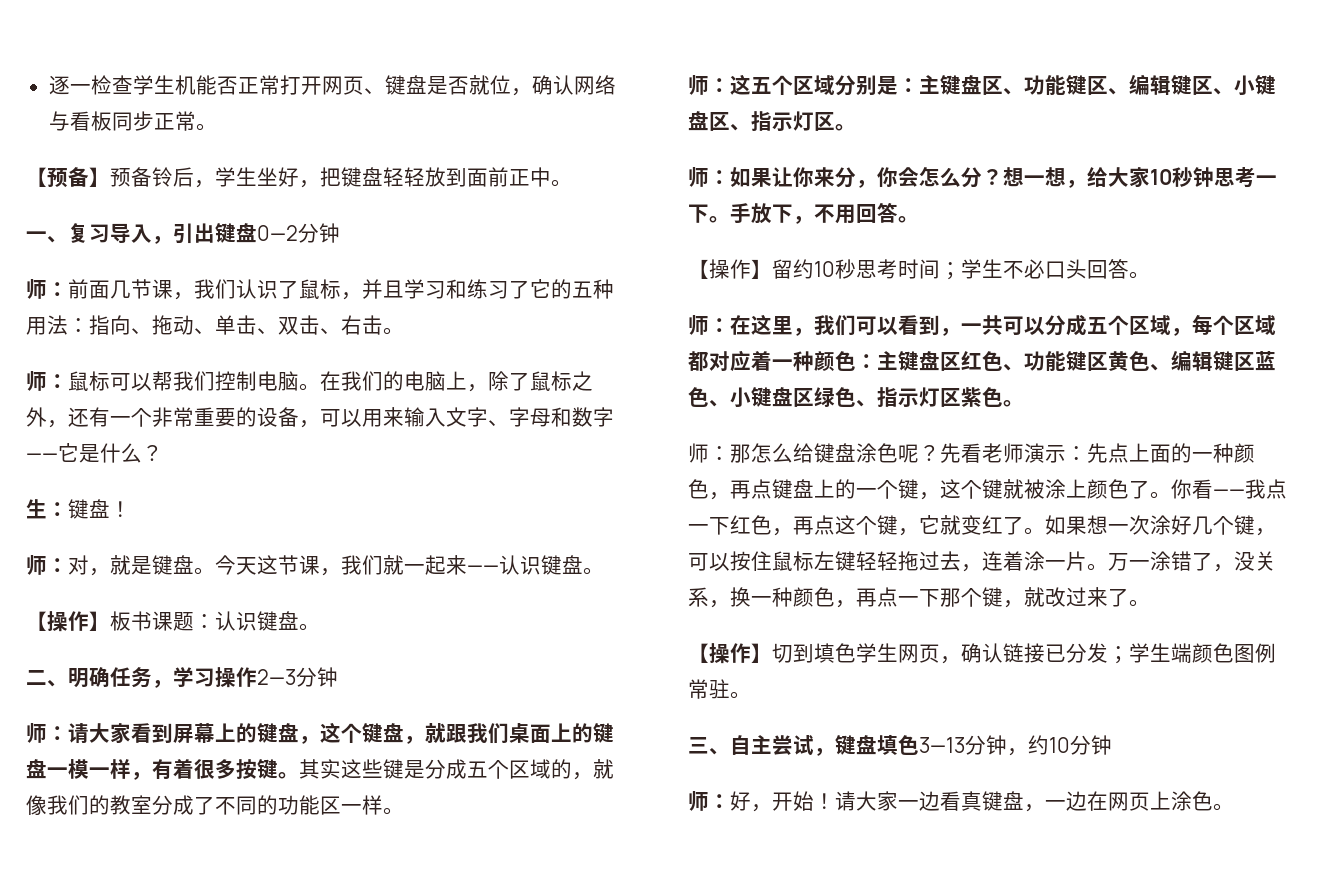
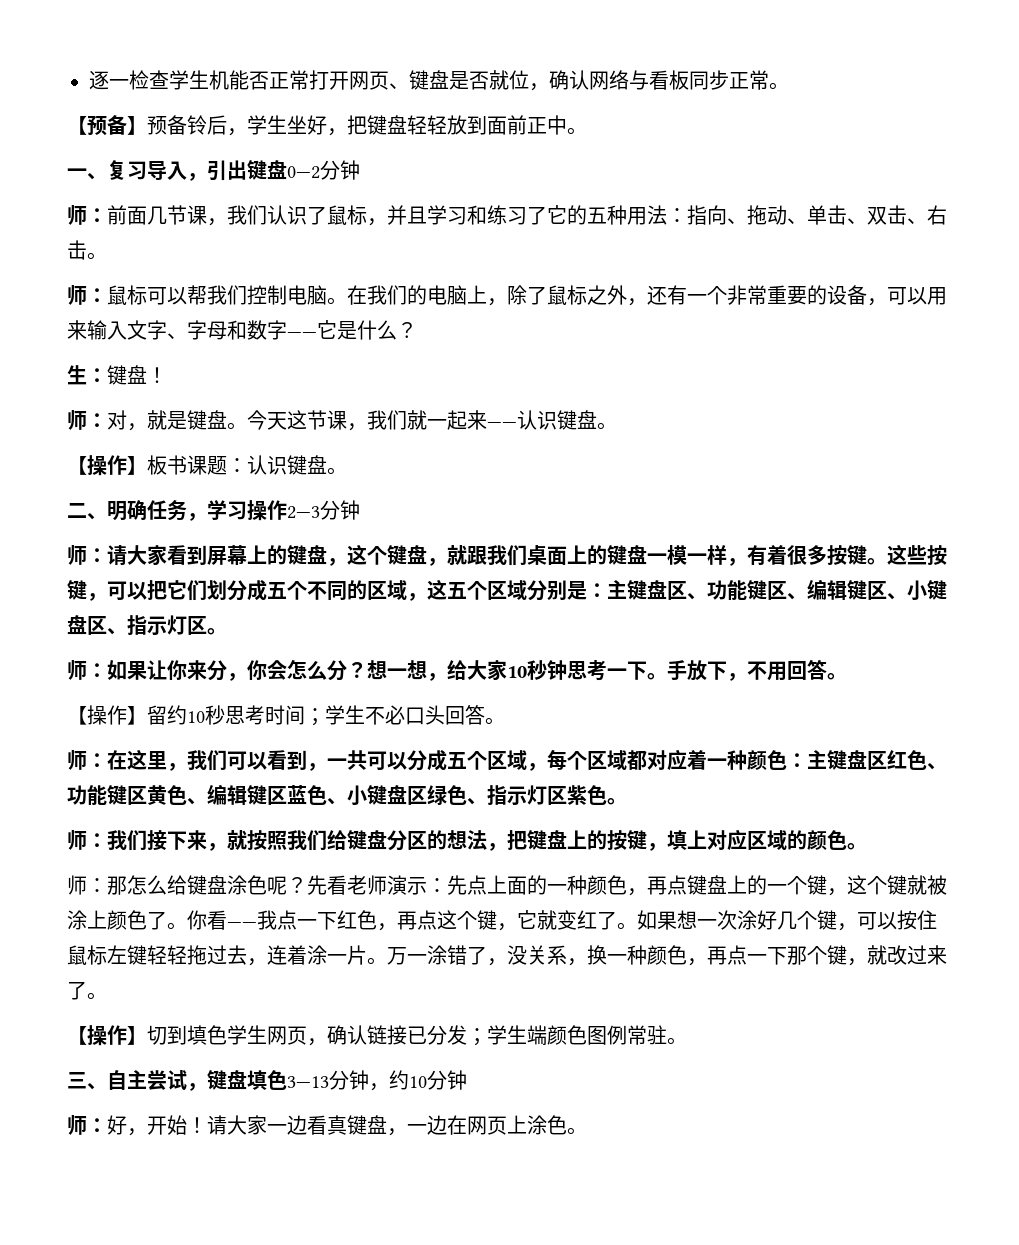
[299,759,614,780] [26,795,404,815] [688,75,730,95] 其实这些键是分成五个区域的，就像我们的教室分成了不同的功能区一样。 // 师： -> [887,544,947,565] [67,579,427,601] 这些按键，可以把它们划分成五个不同的区域，
(1024, 403) none -> [67,829,867,851] // 师：我们接下来，就按照我们给键盘分区的想法，把键盘上的按键，填上对应区域的颜色。

